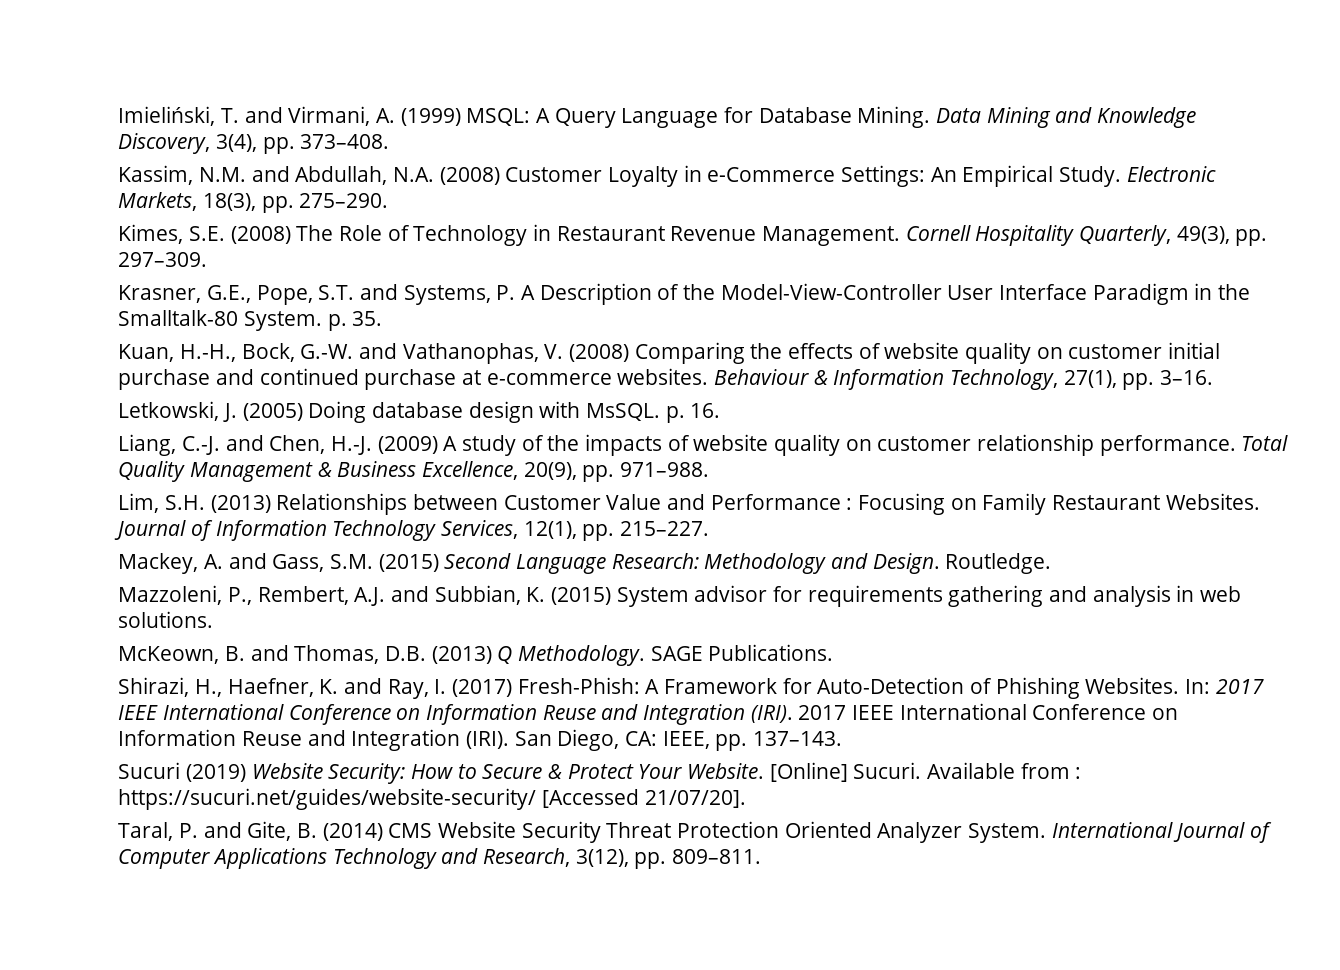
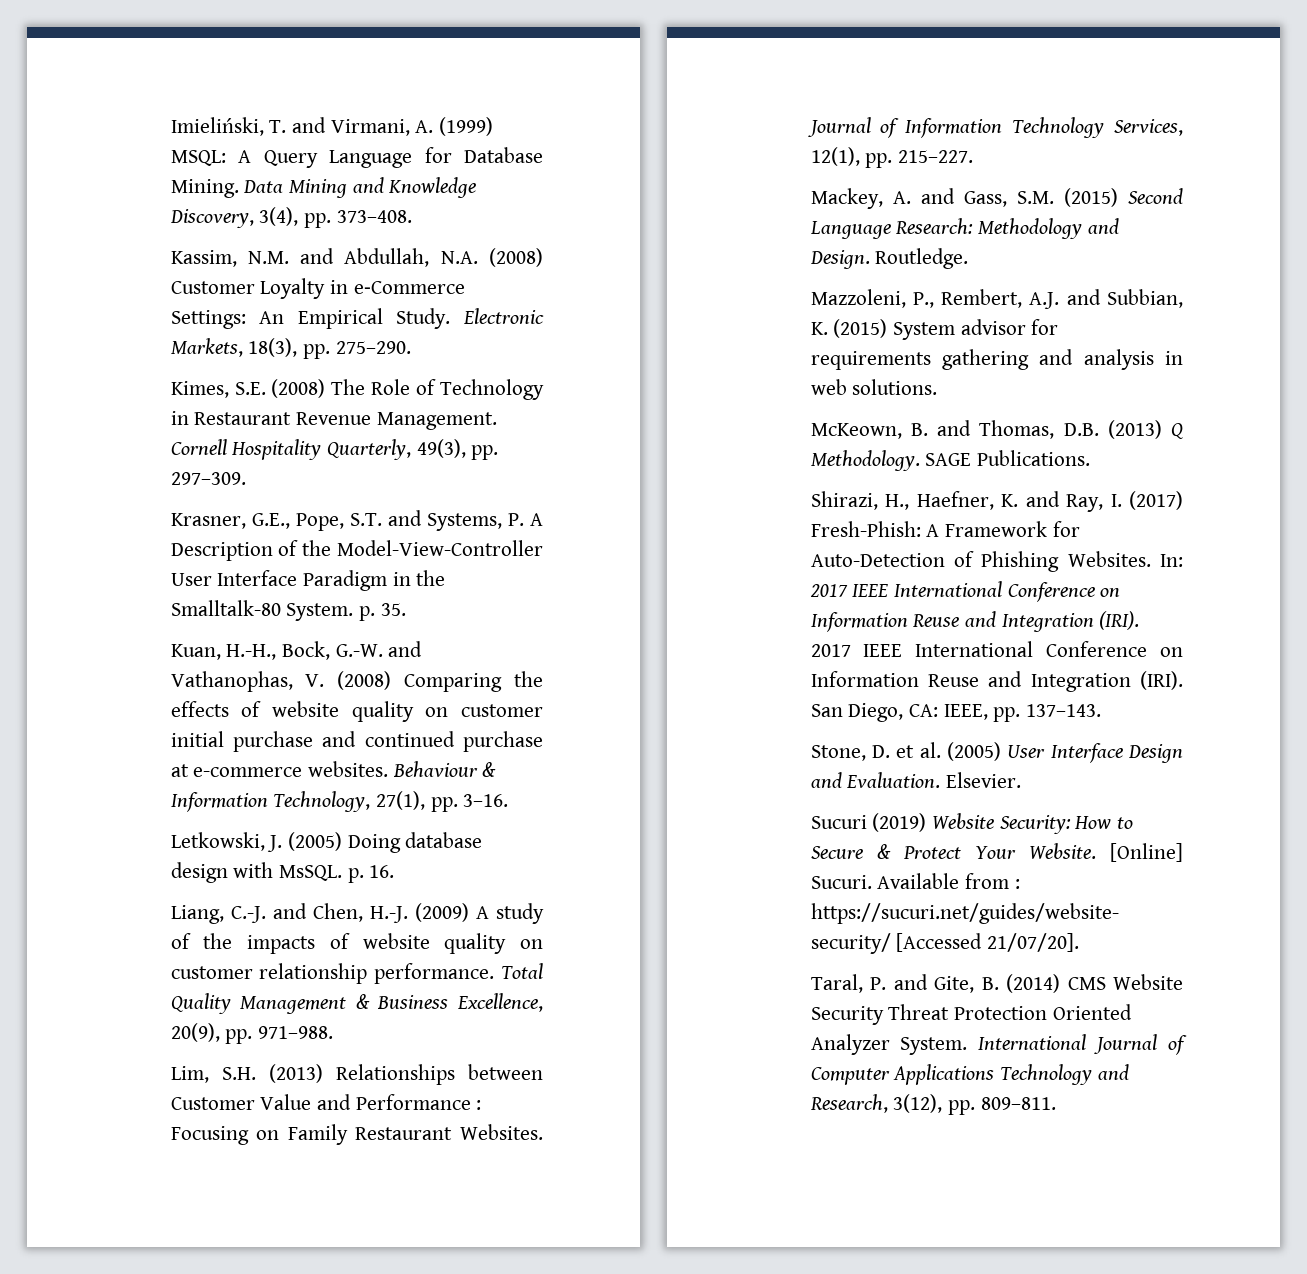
(843, 738) none -> [810,742,1183,763] [810,772,1021,788] // Stone, D. et al. (2005) User Interface Design and Evaluation. Elsevier.

